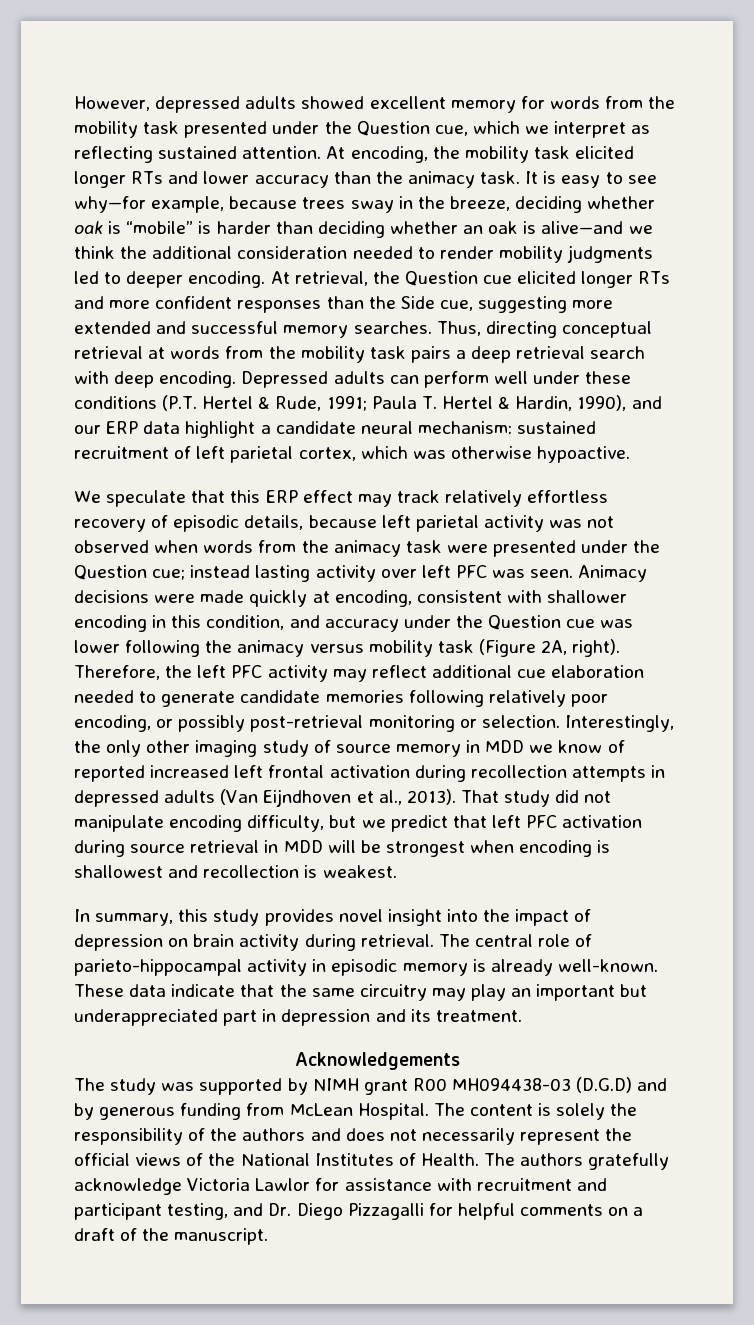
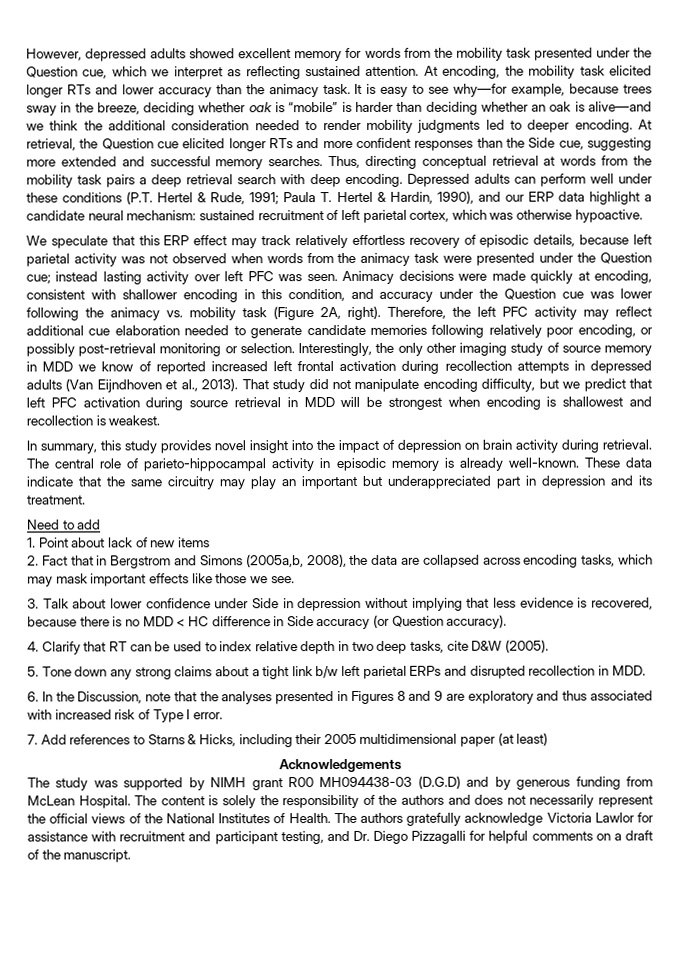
[309,644,364,653] versus -> [166,310,183,318] vs.
(522, 1016) none -> [27,519,102,530] [27,537,210,548] [27,553,653,569] [27,573,295,587] [27,597,653,612] [27,614,508,630] [27,639,549,655] [27,665,646,680] [27,690,653,705] [27,709,223,723] [27,732,549,748] // Need to add // 1. Point about lack of new items // 2. Fact that in Bergstrom and Simons (2005a,b, 2008), the data are collapsed across encoding tasks, which may mask important effects like those we see. // 3. Talk about lower confidence under Side in depression without implying that less evidence is recovered, because there is no MDD < HC difference in Side accuracy (or Question accuracy). // 4. Clarify that RT can be used to index relative depth in two deep tasks, cite D&W (2005). // 5. Tone down any strong claims about a tight link b/w left parietal ERPs and disrupted recollection in MDD. // 6. In the Discussion, note that the analyses presented in Figures 8 and 9 are exploratory and thus associated with increased risk of Type I error. // 7. Add references to Starns & Hicks, including their 2005 multidimensional paper (at least)

